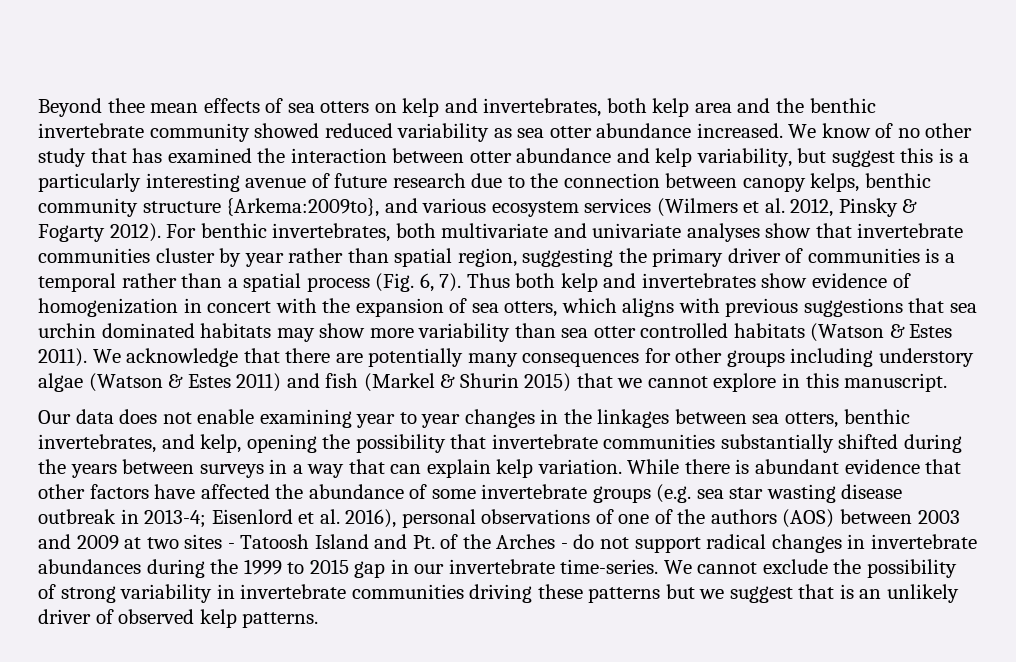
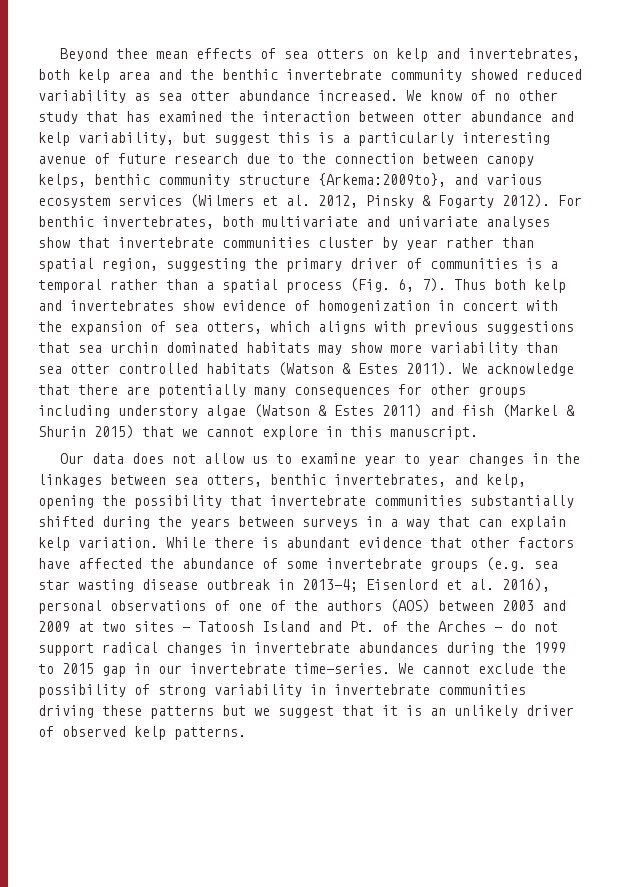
[197,409,352,428] enable examining -> [203,453,356,464] allow us to examine
(835, 591) none -> [382,705,398,716] it

